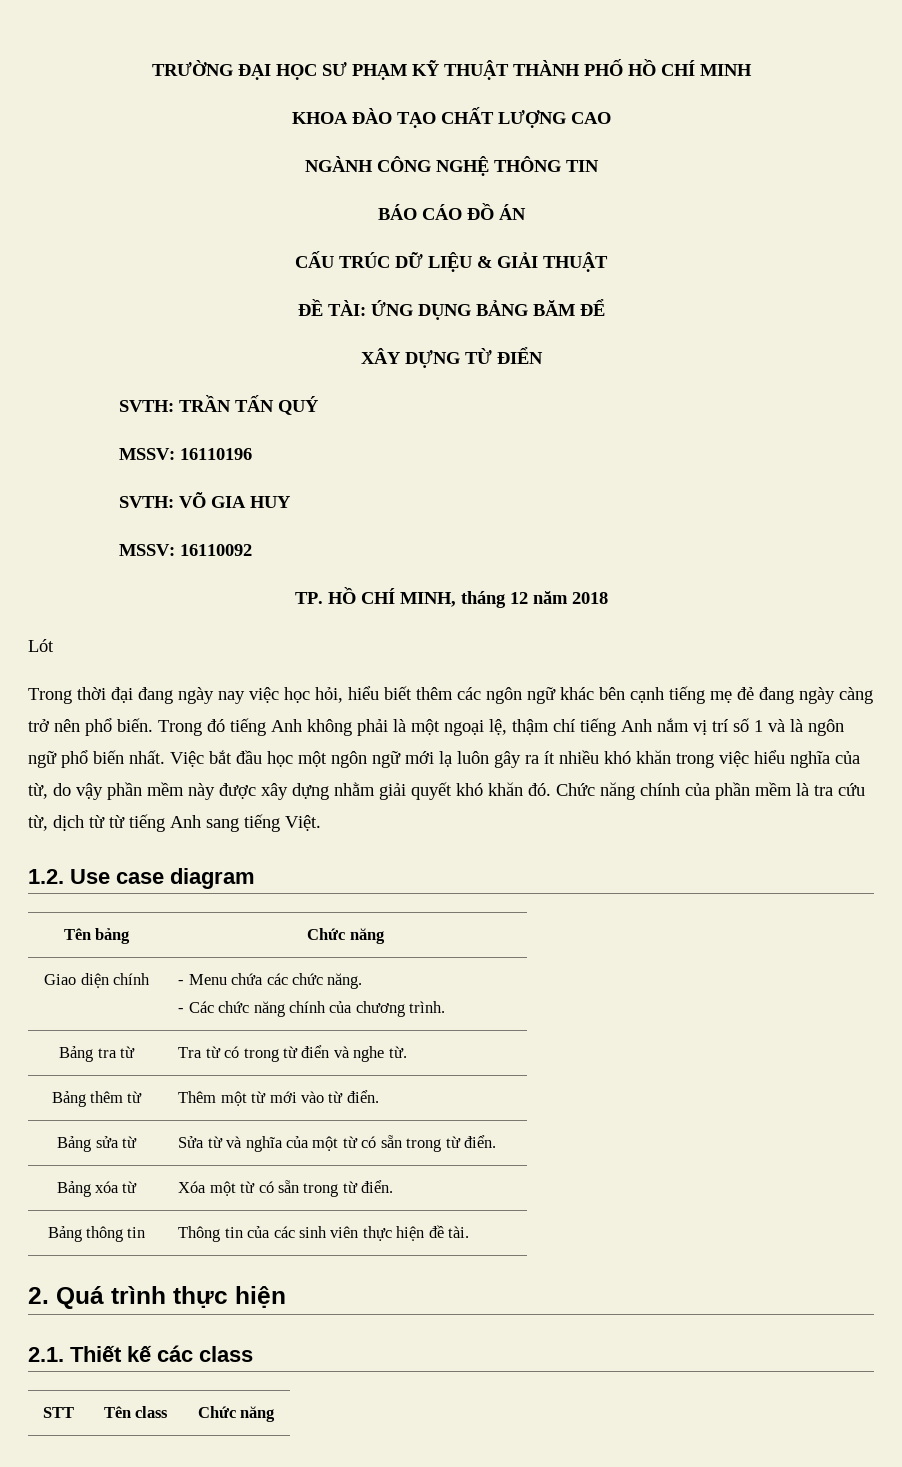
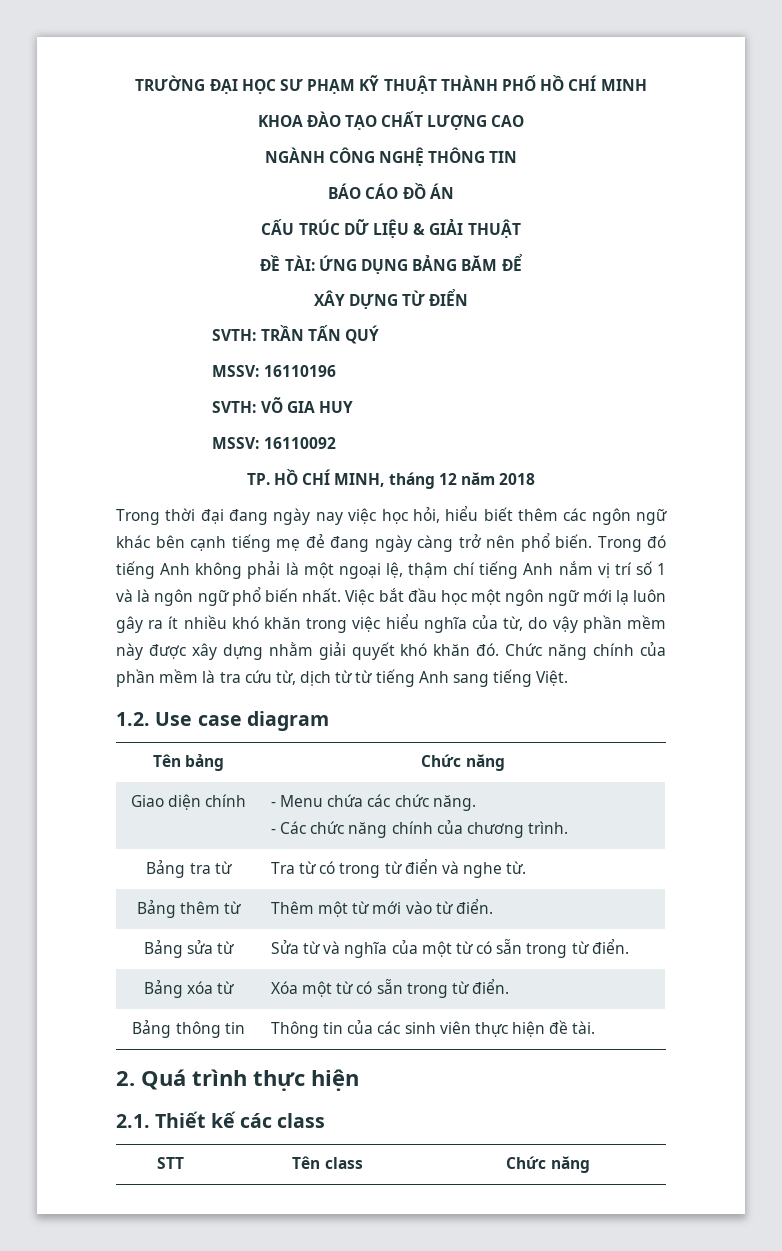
[28,639,54,652] // Lót -> (536, 479) none

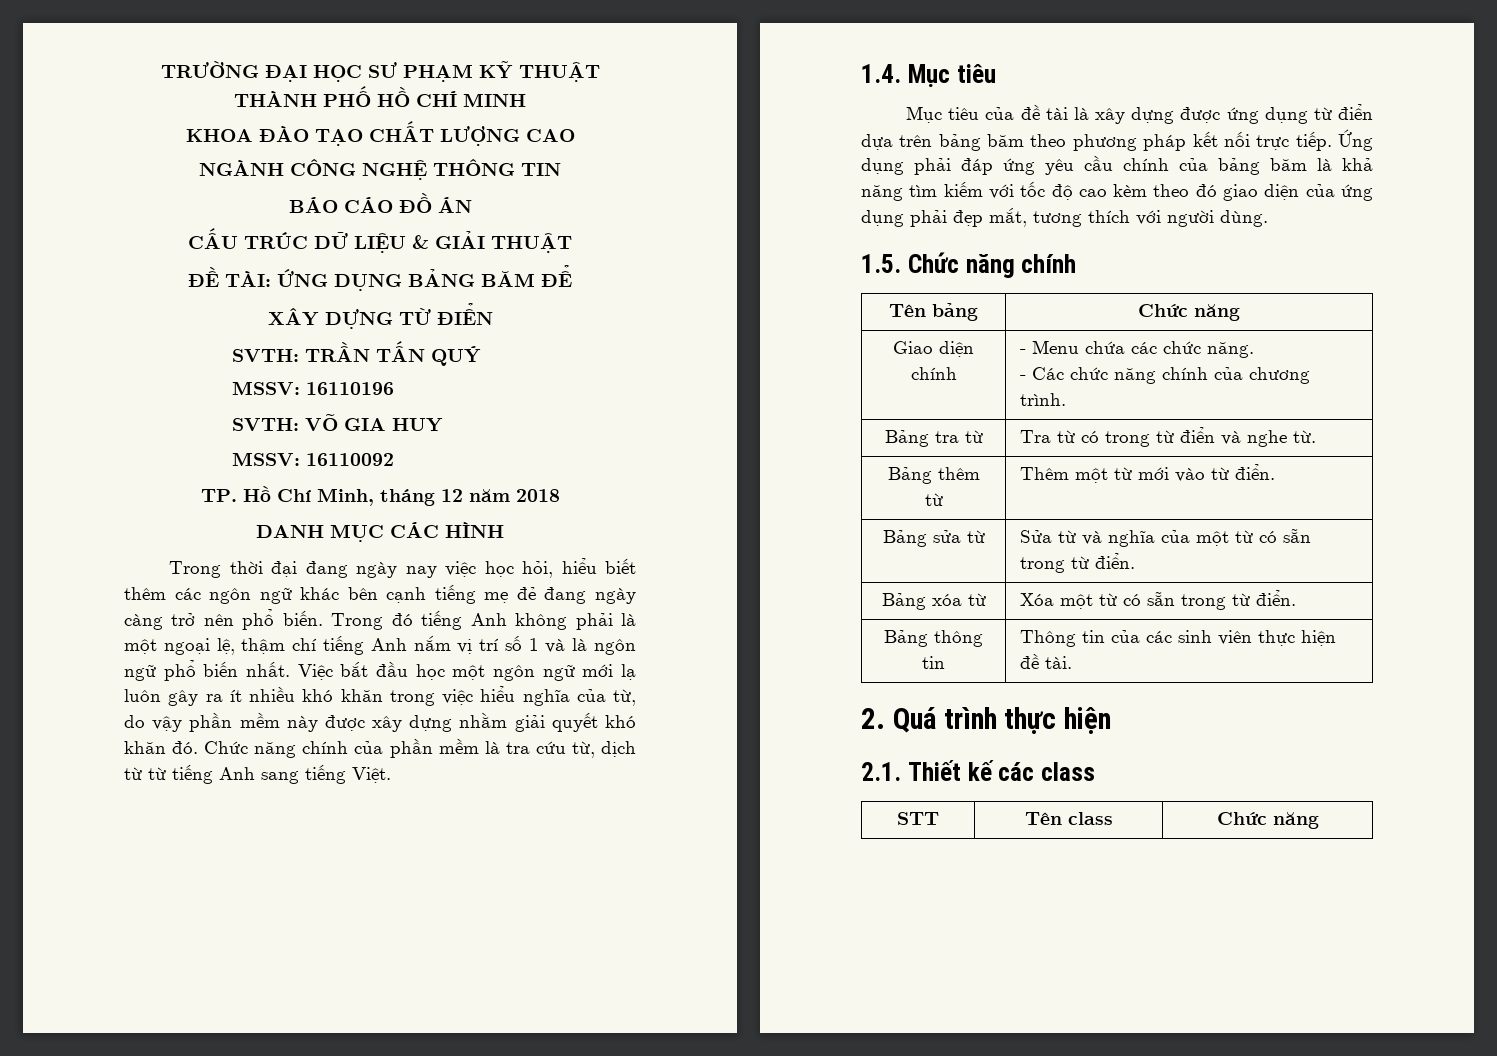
[274,469,385,487] HỒ CHÍ MINH, -> [242,486,374,506] Hồ Chí Minh,
(536, 479) none -> [256,522,504,542] // DANH MỤC CÁC HÌNH
[116,711,329,731] 1.2. Use case diagram -> [861,64,996,87] [906,104,1373,124] [861,129,1373,151] [861,155,1373,175] [861,181,1373,201] [861,207,1268,227] [861,252,1077,278] 1.4. Mục tiêu // Mục tiêu của đề tài là xây dựng được ứng dụng từ điển dựa trên bảng băm theo phương pháp kết nối trực tiếp. Ứng dụng phải đáp ứng yêu cầu chính của bảng băm là khả năng tìm kiếm với tốc độ cao kèm theo đó giao diện của ứng dụng phải đẹp mắt, tương thích với người dùng. // 1.5. Chức năng chính

